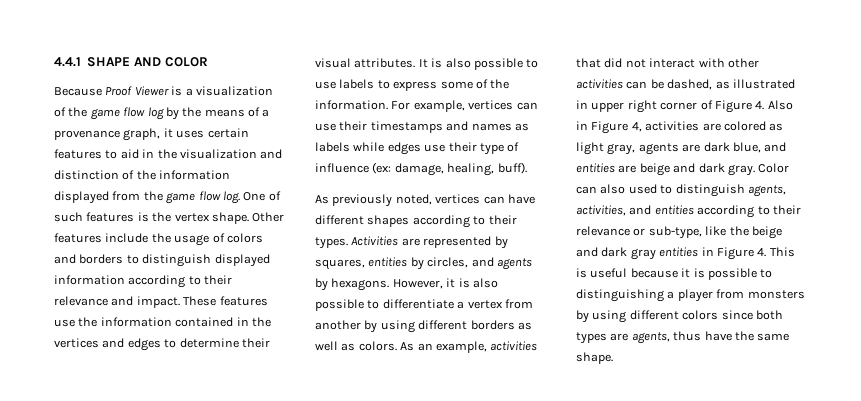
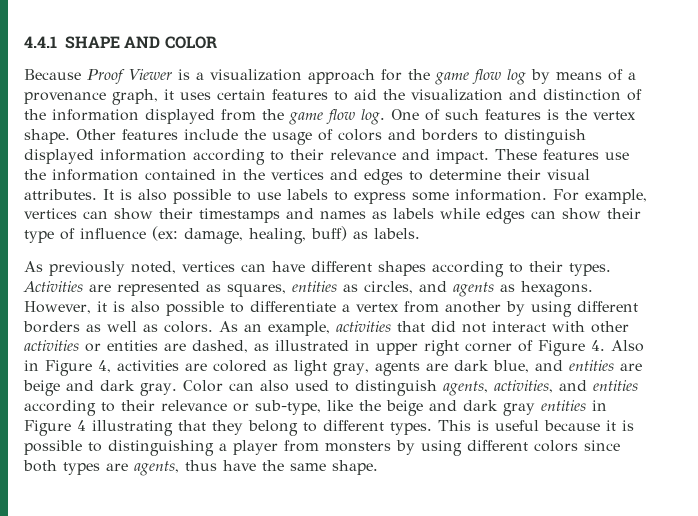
[54,107,66,117] of -> [307,69,402,84] approach for
[182,107,202,117] the -> (550, 76) none
[142,149,155,158] in -> (377, 94) none
[475,79,510,89] of the -> (449, 196) none
[315,123,336,131] use -> [114,208,153,220] show
[424,144,446,152] use -> [531,208,601,220] can show
[497,162,527,174] buff). -> [311,226,421,241] buff) as labels.
[494,236,508,249] by -> [206,284,221,292] as
[410,257,424,270] by -> [343,284,358,292] as
[315,278,328,291] by -> [500,284,515,292] as
[626,79,664,89] can be -> [85,340,186,352] or entities are
[757,248,767,257] 4. -> [77,420,432,436] 4 illustrating that they belong to different types.

